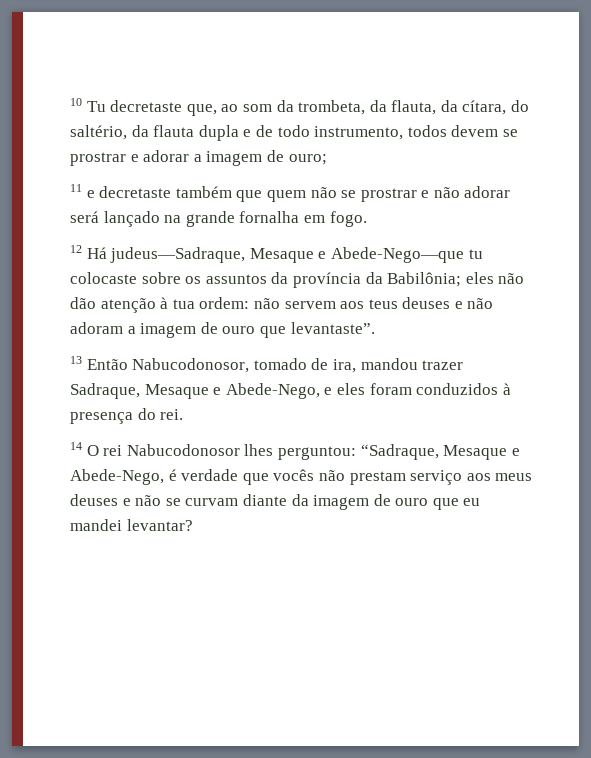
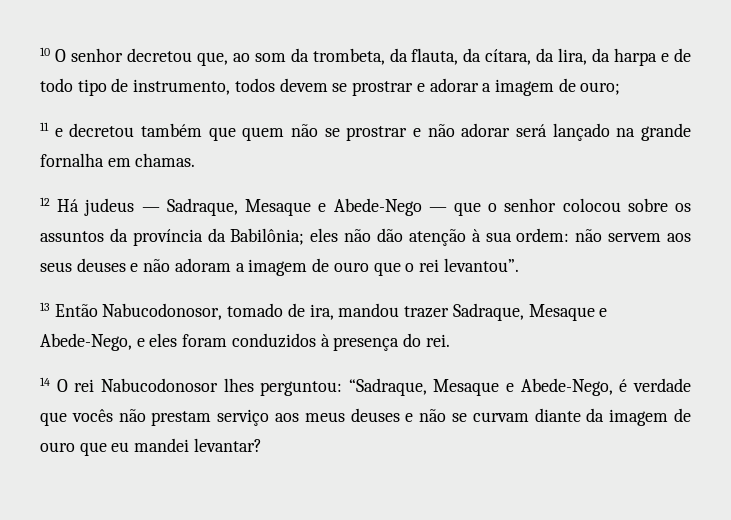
[86,100,183,112] Tu decretaste -> [54,48,192,62] O senhor decretou
[511,100,530,112] [70,125,239,141] do saltério, da flauta dupla -> [536,48,658,66] da lira, da harpa
(310, 131) none -> [77,78,129,96] tipo de
[99,186,172,198] decretaste -> [69,123,135,137] decretou
[329,211,367,227] fogo. -> [135,153,196,167] chamas.
[110,247,483,263] [70,272,137,284] judeus—Sadraque, Mesaque e Abede-Nego—que tu colocaste -> [84,198,621,216] judeus — Sadraque, Mesaque e Abede-Nego — que o senhor colocou
[172,299,195,309] tua -> [485,232,512,242] sua
[368,299,398,309] teus -> [40,262,72,272] seus
[290,322,375,334] levantaste”. -> [405,258,519,272] o rei levantou”.

